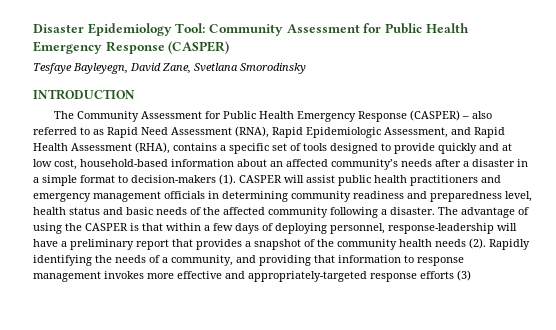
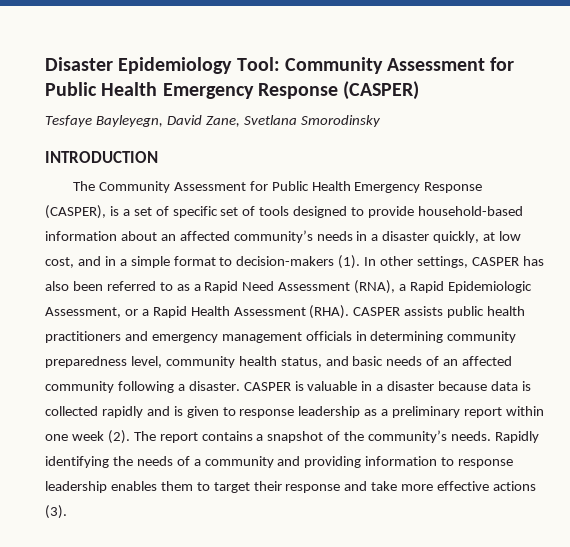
[409,110,492,121] [33,126,505,138] [33,142,226,154] (CASPER) – also referred to as Rapid Need Assessment (RNA), Rapid Epidemiologic Assessment, and Rapid Health Assessment (RHA), contains a -> [45,205,169,219] (CASPER), is a set of
[438,143,512,154] [33,159,77,170] quickly and at low cost, -> (415, 212) none
[435,159,515,167] after a disaster -> [356,231,522,243] [45,256,101,268] in a disaster quickly, at low cost, and
[239,175,335,183] CASPER will assist -> [364,256,544,268] [45,280,532,294] [45,305,444,319] In other settings, CASPER has also been referred to as a Rapid Need Assessment (RNA), a Rapid Epidemiologic Assessment, or a Rapid Health Assessment (RHA). CASPER assists
[353,191,532,202] [33,207,100,215] readiness and preparedness level, health status -> [45,356,322,368] preparedness level, community health status,
[203,207,220,215] the -> [443,359,459,366] an
[438,207,529,218] [33,223,517,234] [33,238,486,250] The advantage of using the CASPER is that within a few days of deploying personnel, response-leadership will have a preliminary report that provides a snapshot of the community health needs (2). -> [243,381,531,391] [45,406,544,418] [45,430,492,444] CASPER is valuable in a disaster because data is collected rapidly and is given to response leadership as a preliminary report within one week (2). The report contains a snapshot of the community’s needs.
[171,255,233,266] community, -> [204,456,274,468] community
[314,255,335,263] that -> (362, 462) none
[33,270,471,282] management invokes more effective and appropriately-targeted response efforts (3) -> [45,481,537,493] [45,505,67,519] leadership enables them to target their response and take more effective actions (3).

